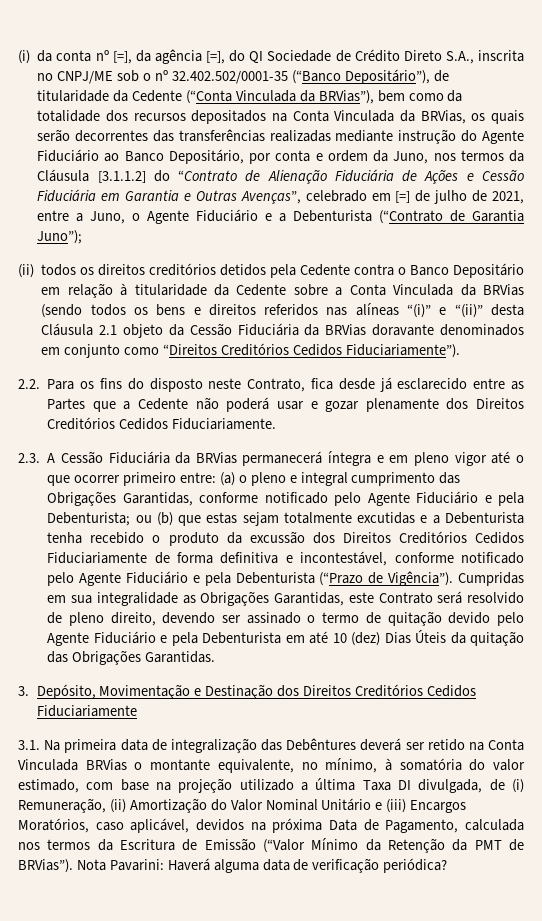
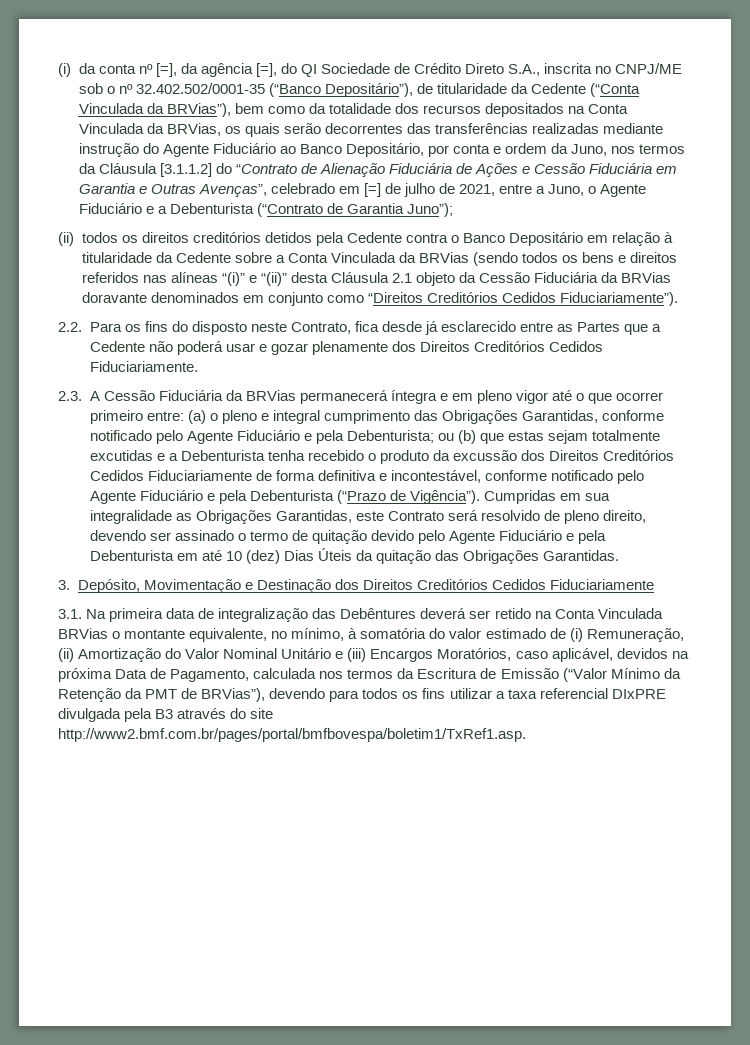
[18,778,483,793] estimado, com base na projeção utilizado a última Taxa DI divulgada, -> [485,628,546,639] estimado
[18,858,448,873] BRVias”). Nota Pavarini: Haverá alguma data de verificação periódica? -> [201,688,666,702] [58,708,274,722] [58,728,526,742] BRVias”), devendo para todos os fins utilizar a taxa referencial DIxPRE divulgada pela B3 através do site http://www2.bmf.com.br/pages/portal/bmfbovespa/boletim1/TxRef1.asp.

